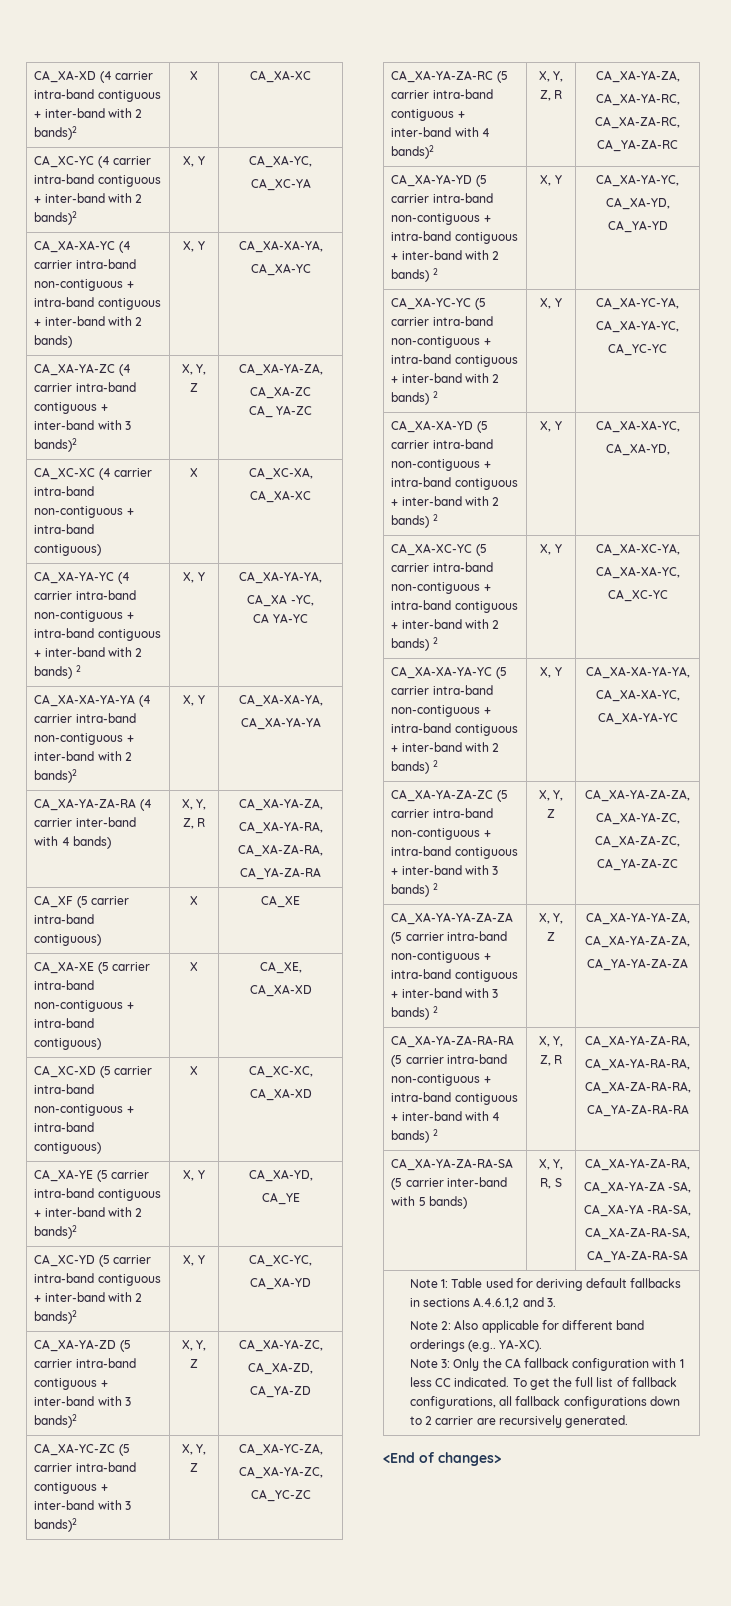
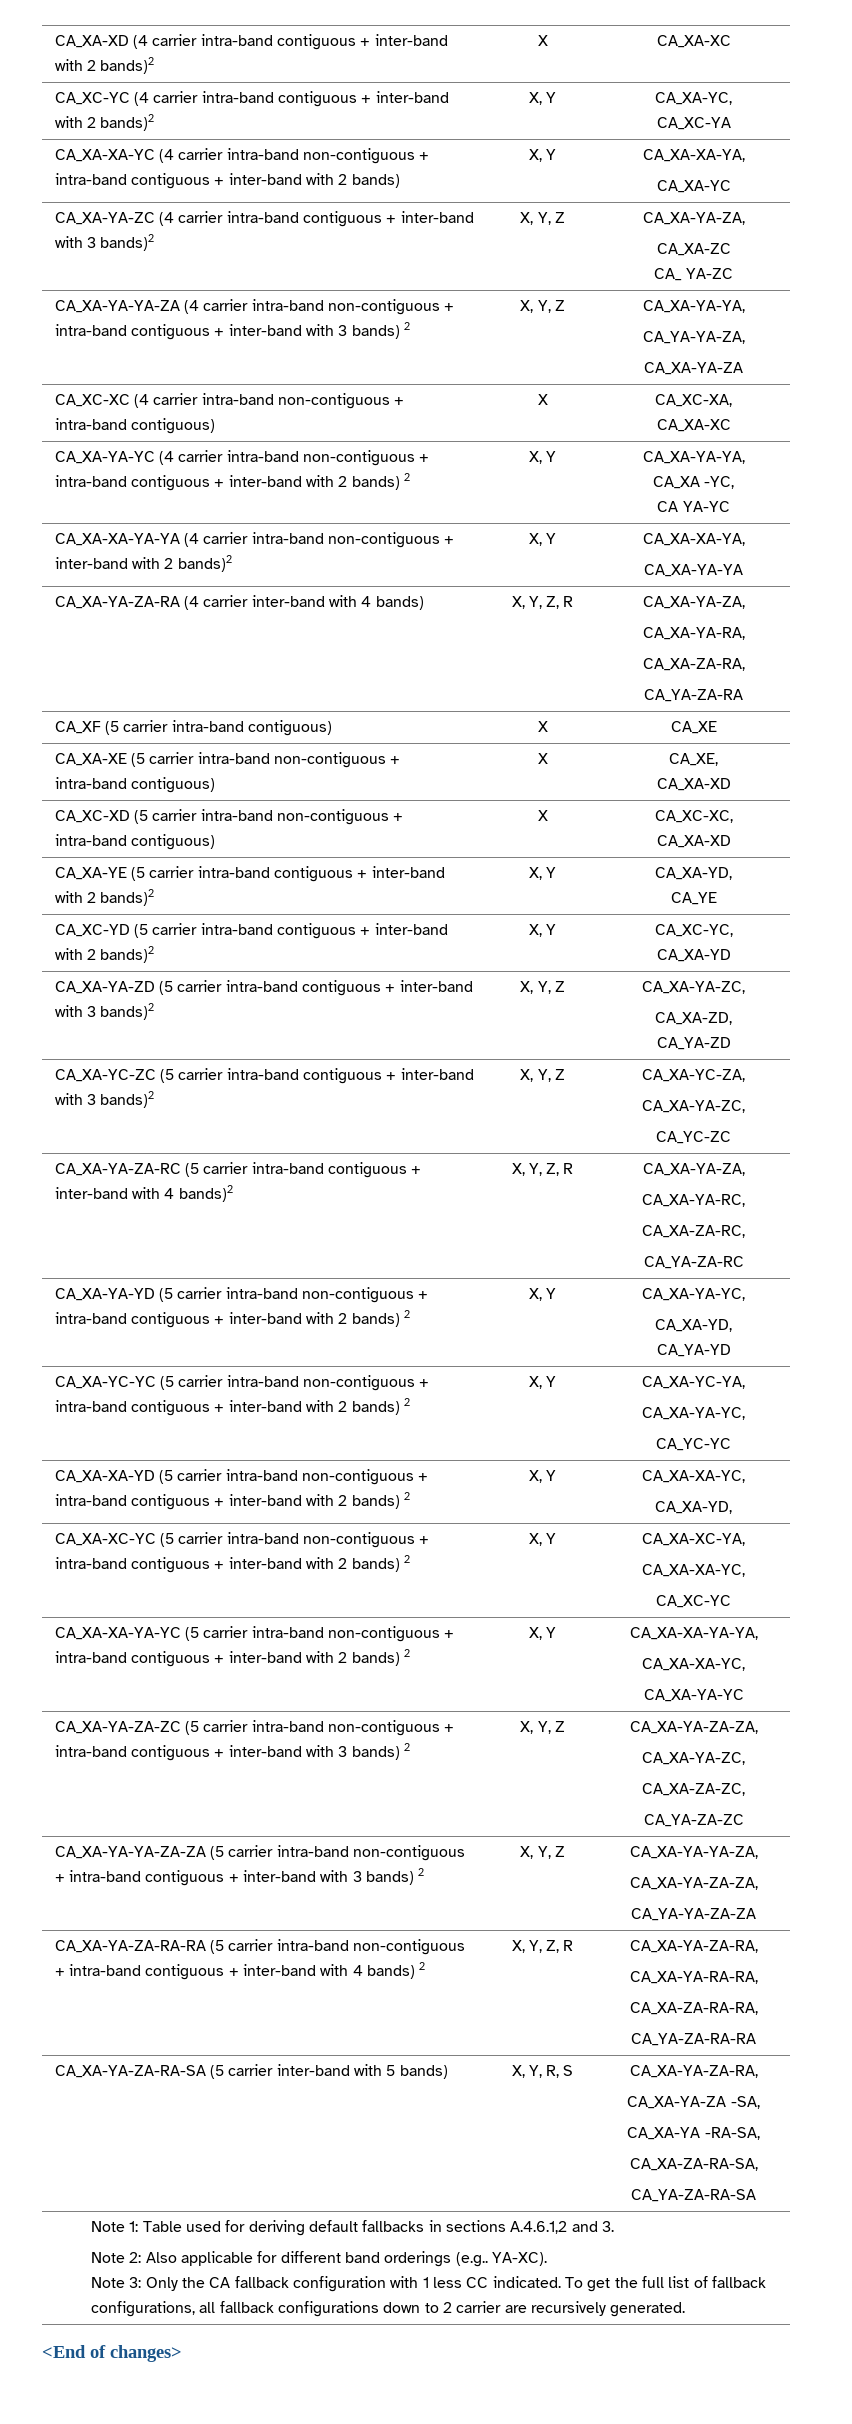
(313, 410) none -> [54,299,455,315] [54,322,411,340] [520,300,565,313] [642,300,745,313] [642,331,745,344] [644,362,743,375] // CA_XA-YA-YA-ZA (4 carrier intra-band non-contiguous + intra-band contiguous + inter-band with 3 bands) 2 | X, Y, Z | CA_XA-YA-YA, // CA_YA-YA-ZA, // CA_XA-YA-ZA

